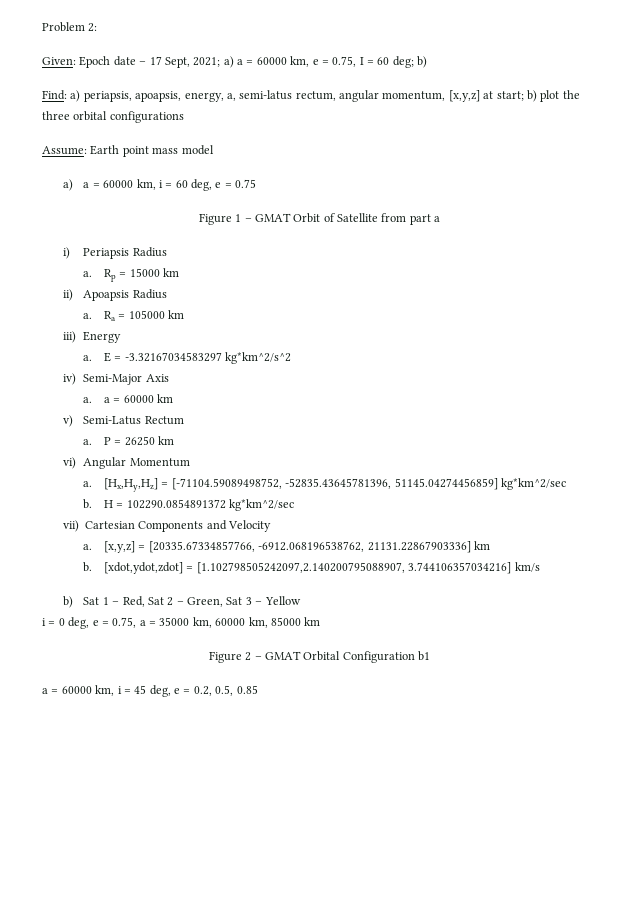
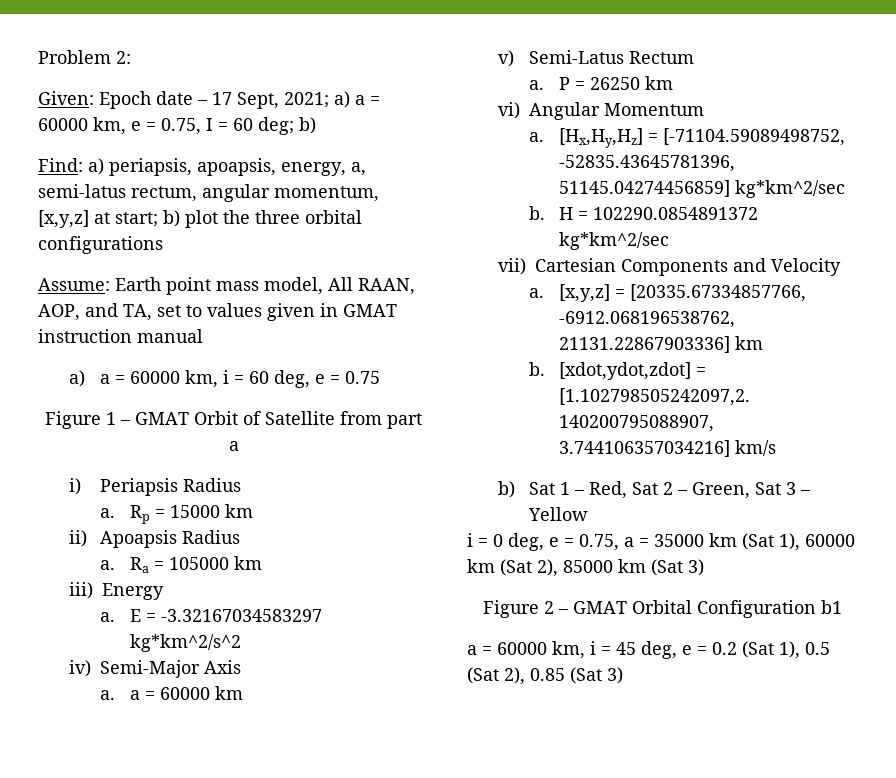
[181,145,214,155] model -> [264,277,415,295] [38,303,397,321] [38,329,203,343] model, All RAAN, AOP, and TA, set to values given in GMAT instruction manual
[192,617,268,628] km, 60000 km, -> [709,533,855,551] [467,559,558,577] km (Sat 1), 60000 km (Sat 2),
(321, 621) none -> [651,559,704,576] (Sat 3)
[193,685,258,696] 0.2, 0.5, 0.85 -> [712,641,830,659] [467,667,623,685] 0.2 (Sat 1), 0.5 (Sat 2), 0.85 (Sat 3)

